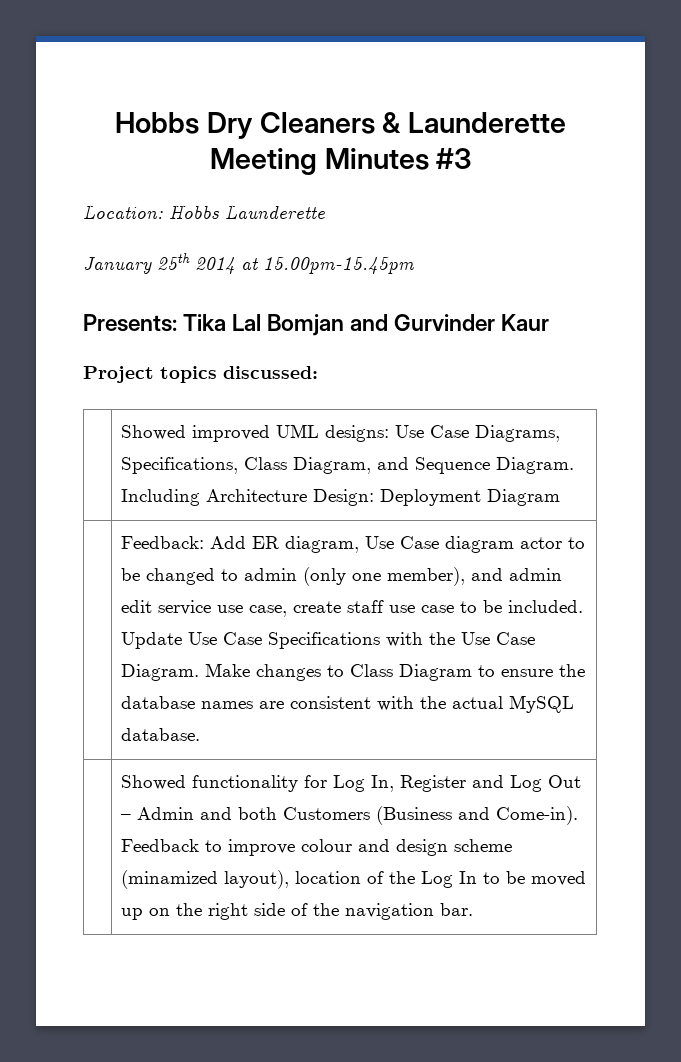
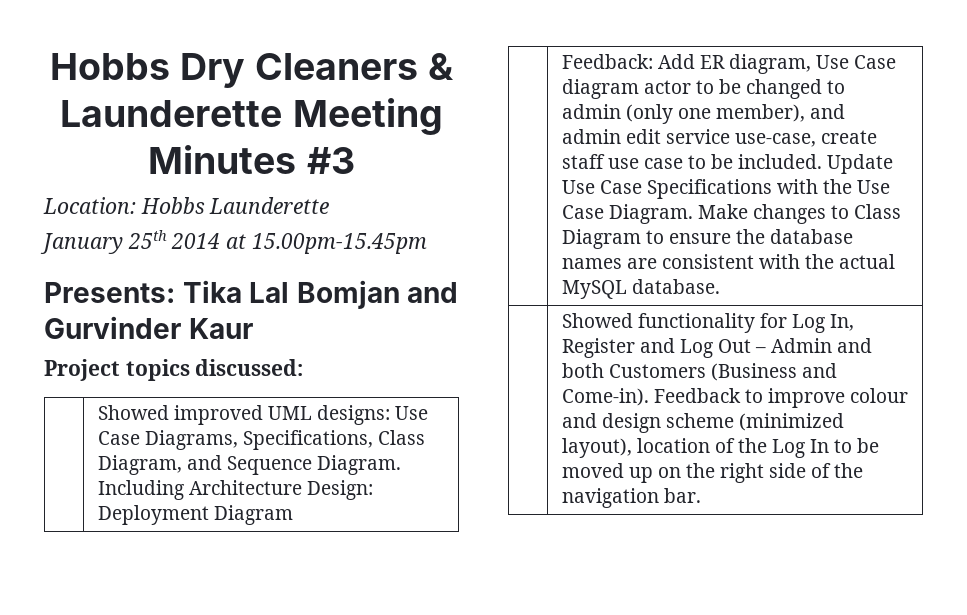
[216,605,287,617] use case, -> [734,133,816,147] use-case,
[120,870,218,889] (minamized -> [738,413,844,431] (minimized

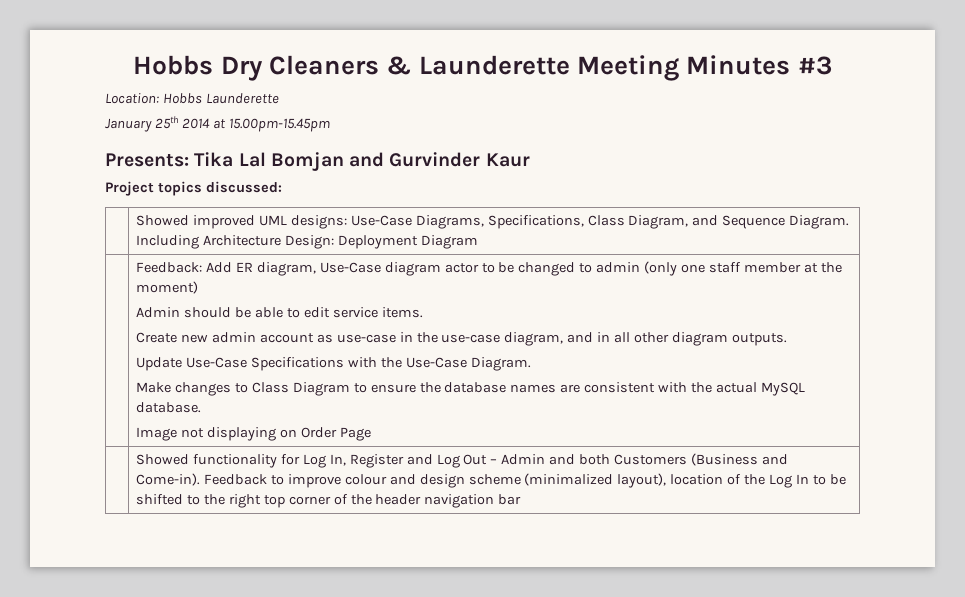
[395,406,429,420] [97,431,140,445] Use Case -> [350,215,412,226] Use-Case
[816,55,897,69] Use Case -> [319,262,381,273] Use-Case
[715,104,846,122] [561,129,878,147] [561,154,894,174] [561,180,642,194] member), and admin edit service use-case, create staff use case to be included. Update Use Case -> [708,262,842,273] [136,281,199,294] [136,307,423,318] [136,332,787,346] [136,357,248,371] staff member at the moment) // Admin should be able to edit service items. // Create new admin account as use-case in the use-case diagram, and in all other diagram outputs. // Update Use-Case
[857,180,891,194] [561,204,693,224] Use Case Diagram. -> [405,357,531,371] Use-Case Diagram. //
(720, 286) none -> [136,427,371,441] // Image not displaying on Order Page
[738,413,844,431] (minimized -> [524,473,614,486] (minimalized
[561,463,864,483] [561,488,701,508] moved up on the right side of the navigation bar. -> [136,494,522,508] shifted to the right top corner of the header navigation bar

